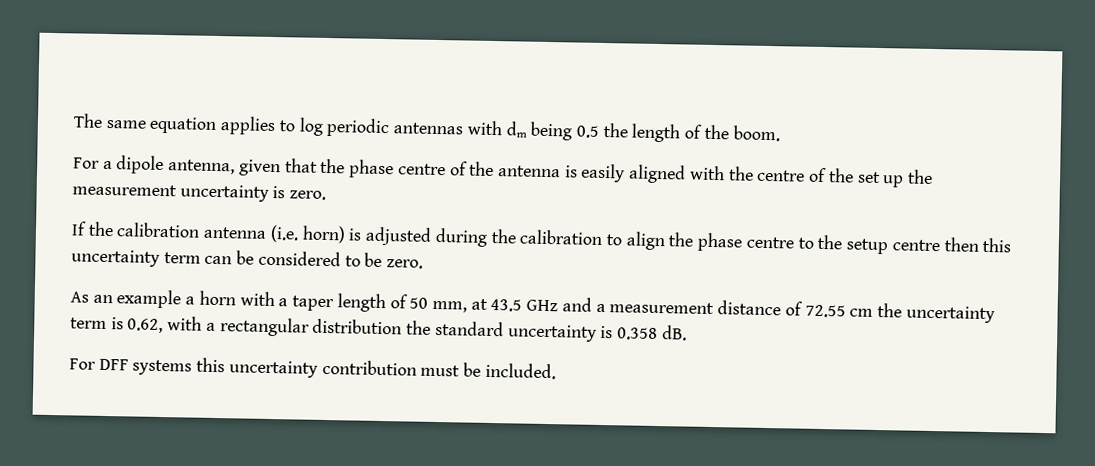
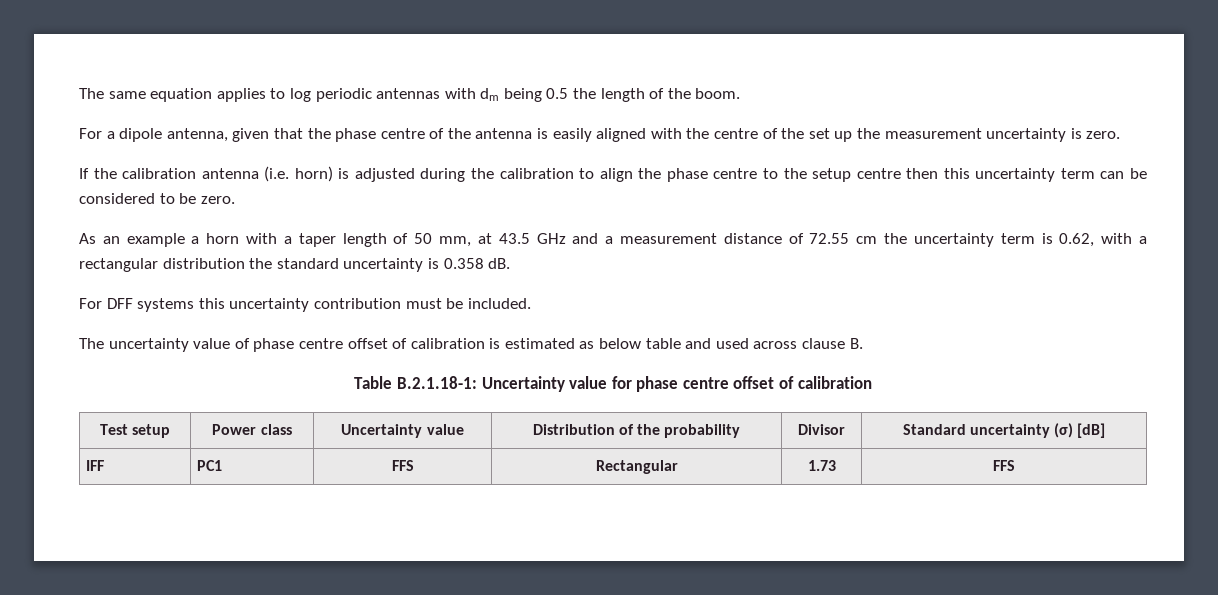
(556, 371) none -> [79,338,863,352] [354,376,872,392] [99,424,171,438] [212,424,292,435] [341,424,464,438] [532,424,741,438] [798,424,845,435] [902,423,1106,438] [86,460,105,471] [197,460,223,471] [391,460,414,471] [595,460,678,474] [807,460,836,471] [993,460,1015,471] // The uncertainty value of phase centre offset of calibration is estimated as below table and used across clause B. // Table B.2.1.18-1: Uncertainty value for phase centre offset of calibration // Test setup | Power class | Uncertainty value | Distribution of the probability | Divisor | Standard uncertainty (σ) [dB] // IFF | PC1 | FFS | Rectangular | 1.73 | FFS

